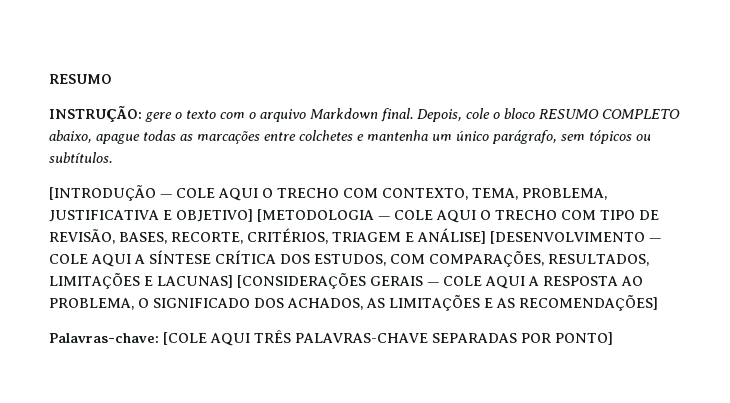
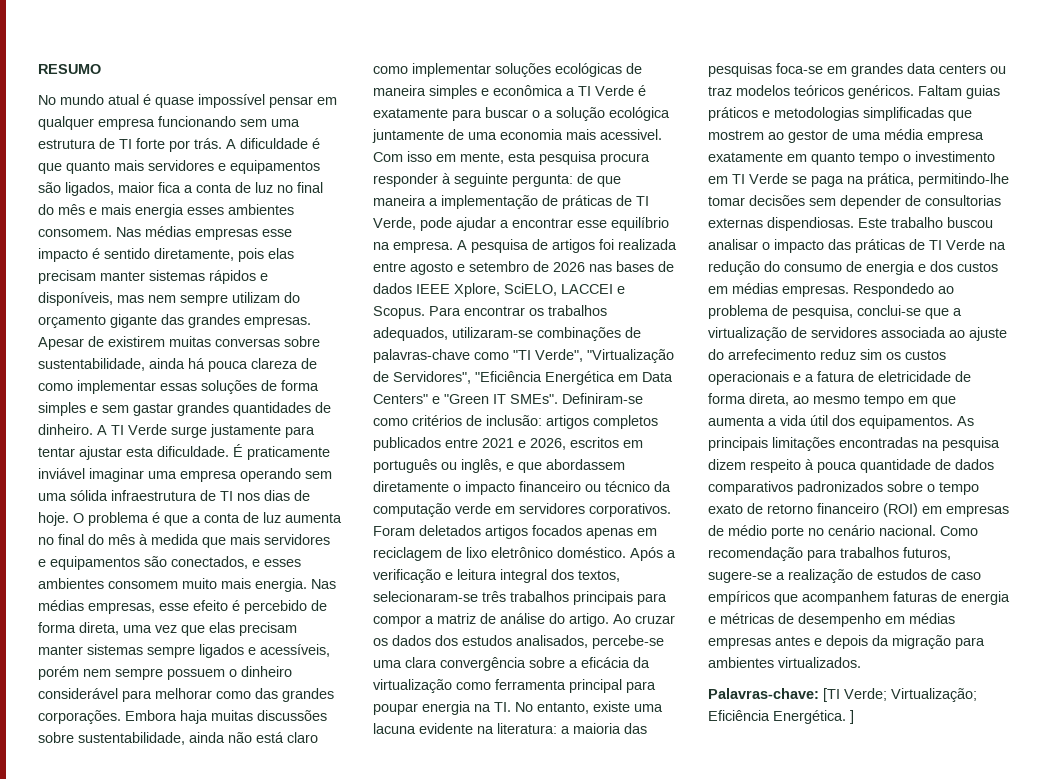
[49,106,680,122] [49,130,651,144] [49,152,112,163] [49,185,607,201] [49,209,659,223] [49,228,661,244] [49,250,649,267] [49,273,643,289] [49,295,658,311] [49,330,613,346] INSTRUÇÃO: gere o texto com o arquivo Markdown final. Depois, cole o bloco RESUMO COMPLETO abaixo, apague todas as marcações entre colchetes e mantenha um único parágrafo, sem tópicos ou subtítulos. // [INTRODUÇÃO — COLE AQUI O TRECHO COM CONTEXTO, TEMA, PROBLEMA, JUSTIFICATIVA E OBJETIVO] [METODOLOGIA — COLE AQUI O TRECHO COM TIPO DE REVISÃO, BASES, RECORTE, CRITÉRIOS, TRIAGEM E ANÁLISE] [DESENVOLVIMENTO — COLE AQUI A SÍNTESE CRÍTICA DOS ESTUDOS, COM COMPARAÇÕES, RESULTADOS, LIMITAÇÕES E LACUNAS] [CONSIDERAÇÕES GERAIS — COLE AQUI A RESPOSTA AO PROBLEMA, O SIGNIFICADO DOS ACHADOS, AS LIMITAÇÕES E AS RECOMENDAÇÕES] // Palavras-chave: [COLE AQUI TRÊS PALAVRAS-CHAVE SEPARADAS POR PONTO] -> [38,94,337,108] [38,116,300,130] [38,138,320,152] [38,160,320,174] [38,182,323,196] [38,204,294,218] [38,226,292,240] [38,248,294,262] [38,270,268,284] [38,292,300,306] [38,314,311,328] [38,336,320,350] [38,358,317,372] [38,380,319,394] [38,402,331,416] [38,424,315,438] [38,444,330,460] [38,468,332,482] [38,490,310,501] [38,512,342,526] [38,534,330,548] [38,556,301,570] [38,578,336,592] [38,600,327,614] [38,622,297,636] [38,644,330,658] [38,666,292,680] [38,688,334,702] [38,710,327,724] [38,732,318,745] [373,63,642,77] [373,85,646,99] [373,107,670,121] [372,129,662,143] [373,151,650,165] [373,173,621,187] [373,195,649,209] [373,217,669,231] [373,239,677,253] [373,261,674,275] [373,283,625,297] [373,305,607,319] [373,327,641,341] [373,349,674,363] [373,371,673,385] [373,393,643,404] [373,415,658,429] [373,437,643,451] [373,459,625,473] [373,481,671,495] [373,503,671,517] [373,525,657,539] [373,547,676,561] [373,569,620,583] [373,591,667,605] [373,613,675,627] [373,635,664,649] [373,657,650,671] [373,679,656,693] [373,701,663,715] [373,723,647,734] [708,63,1006,77] [708,85,1000,99] [708,107,972,121] [708,129,984,143] [708,151,995,165] [708,173,1009,187] [708,195,1001,209] [708,217,993,231] [708,239,1006,253] [708,261,998,275] [708,283,954,297] [708,305,962,319] [708,327,1007,341] [708,349,946,360] [708,371,971,385] [708,393,956,407] [708,415,974,429] [708,437,1000,451] [708,459,994,473] [708,481,979,495] [708,503,1009,517] [708,525,978,539] [708,547,951,561] [708,569,981,583] [708,591,1010,605] [708,613,955,627] [708,635,985,649] [708,657,861,668] [708,688,977,702] [708,710,854,724] No mundo atual é quase impossível pensar em qualquer empresa funcionando sem uma estrutura de TI forte por trás. A dificuldade é que quanto mais servidores e equipamentos são ligados, maior fica a conta de luz no final do mês e mais energia esses ambientes consomem. Nas médias empresas esse impacto é sentido diretamente, pois elas precisam manter sistemas rápidos e disponíveis, mas nem sempre utilizam do orçamento gigante das grandes empresas. Apesar de existirem muitas conversas sobre sustentabilidade, ainda há pouca clareza de como implementar essas soluções de forma simples e sem gastar grandes quantidades de dinheiro. A TI Verde surge justamente para tentar ajustar esta dificuldade. É praticamente inviável imaginar uma empresa operando sem uma sólida infraestrutura de TI nos dias de hoje. O problema é que a conta de luz aumenta no final do mês à medida que mais servidores e equipamentos são conectados, e esses ambientes consomem muito mais energia. Nas médias empresas, esse efeito é percebido de forma direta, uma vez que elas precisam manter sistemas sempre ligados e acessíveis, porém nem sempre possuem o dinheiro considerável para melhorar como das grandes corporações. Embora haja muitas discussões sobre sustentabilidade, ainda não está claro como implementar soluções ecológicas de maneira simples e econômica a TI Verde é exatamente para buscar o a solução ecológica juntamente de uma economia mais acessivel. Com isso em mente, esta pesquisa procura responder à seguinte pergunta: de que maneira a implementação de práticas de TI Verde, pode ajudar a encontrar esse equilíbrio na empresa. A pesquisa de artigos foi realizada entre agosto e setembro de 2026 nas bases de dados IEEE Xplore, SciELO, LACCEI e Scopus. Para encontrar os trabalhos adequados, utilizaram-se combinações de palavras-chave como "TI Verde", "Virtualização de Servidores", "Eficiência Energética em Data Centers" e "Green IT SMEs". Definiram-se como critérios de inclusão: artigos completos publicados entre 2021 e 2026, escritos em português ou inglês, e que abordassem diretamente o impacto financeiro ou técnico da computação verde em servidores corporativos. Foram deletados artigos focados apenas em reciclagem de lixo eletrônico doméstico. Após a verificação e leitura integral dos textos, selecionaram-se três trabalhos principais para compor a matriz de análise do artigo. Ao cruzar os dados dos estudos analisados, percebe-se uma clara convergência sobre a eficácia da virtualização como ferramenta principal para poupar energia na TI. No entanto, existe uma lacuna evidente na literatura: a maioria das pesquisas foca-se em grandes data centers ou traz modelos teóricos genéricos. Faltam guias práticos e metodologias simplificadas que mostrem ao gestor de uma média empresa exatamente em quanto tempo o investimento em TI Verde se paga na prática, permitindo-lhe tomar decisões sem depender de consultorias externas dispendiosas. Este trabalho buscou analisar o impacto das práticas de TI Verde na redução do consumo de energia e dos custos em médias empresas. Respondedo ao problema de pesquisa, conclui-se que a virtualização de servidores associada ao ajuste do arrefecimento reduz sim os custos operacionais e a fatura de eletricidade de forma direta, ao mesmo tempo em que aumenta a vida útil dos equipamentos. As principais limitações encontradas na pesquisa dizem respeito à pouca quantidade de dados comparativos padronizados sobre o tempo exato de retorno financeiro (ROI) em empresas de médio porte no cenário nacional. Como recomendação para trabalhos futuros, sugere-se a realização de estudos de caso empíricos que acompanhem faturas de energia e métricas de desempenho em médias empresas antes e depois da migração para ambientes virtualizados. // Palavras-chave: [TI Verde; Virtualização; Eficiência Energética. ]

